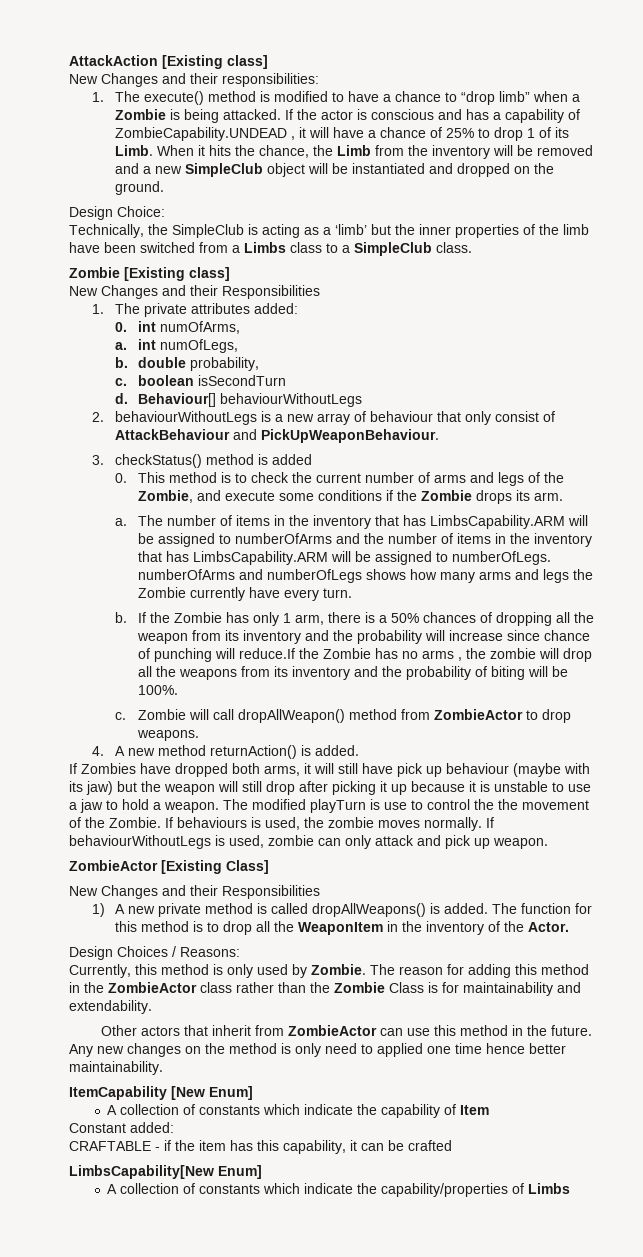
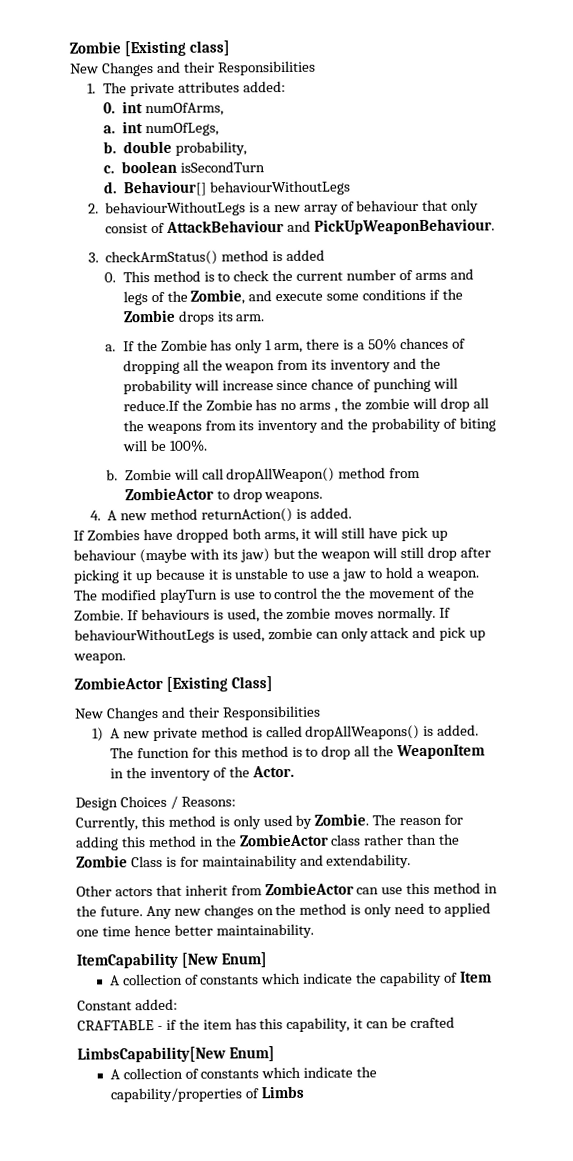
[69,55,268,69] [69,73,319,87] [92,91,581,105] [115,109,581,123] [115,127,570,141] [115,145,594,159] [115,163,555,177] [115,181,165,195] [69,206,165,220] [69,224,589,238] [69,242,472,256] AttackAction [Existing class] // New Changes and their responsibilities: // 1. The execute() method is modified to have a chance to “drop limb” when a Zombie is being attacked. If the actor is conscious and has a capability of ZombieCapability.UNDEAD , it will have a chance of 25% to drop 1 of its Limb. When it hits the chance, the Limb from the inventory will be removed and a new SimpleClub object will be instantiated and dropped on the ground. // Design Choice: // Technically, the SimpleClub is acting as a ‘limb’ but the inner properties of the limb have been switched from a Limbs class to a SimpleClub class. // -> (69, 47) none
[115,454,203,468] checkStatus() -> [104,250,218,266] checkArmStatus()
[138,515,589,529] [138,533,593,547] [138,551,552,565] [138,569,594,583] [138,587,353,601] [115,612,128,623] The number of items in the inventory that has LimbsCapability.ARM will be assigned to numberOfArms and the number of items in the inventory that has LimbsCapability.ARM will be assigned to numberOfLegs. numberOfArms and numberOfLegs shows how many arms and legs the Zombie currently have every turn. // b. -> (117, 348) none
[115,712,127,720] c. -> [106,469,119,481] b.

